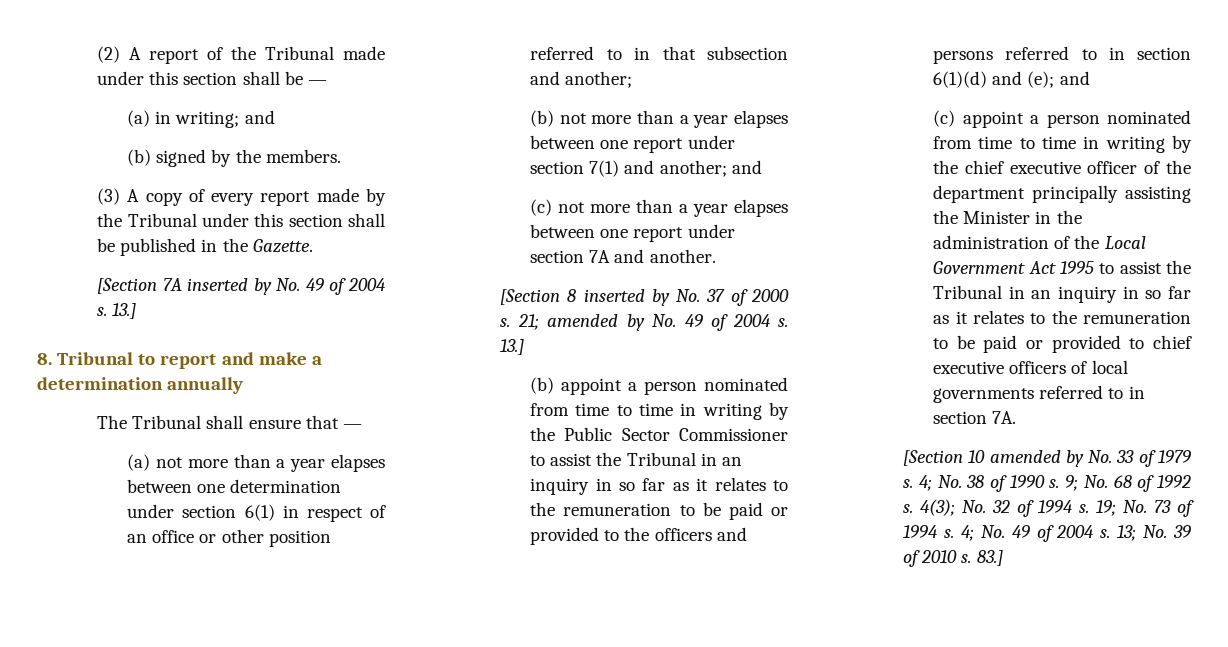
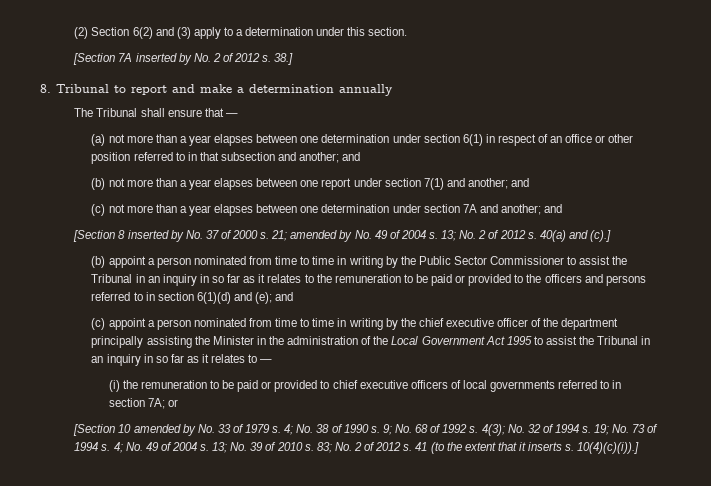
[129,46,385,64] [97,71,327,85] [127,110,275,128] [127,149,341,167] [97,188,386,206] [97,213,385,227] [97,238,313,256] A report of the Tribunal made under this section shall be — // (a) in writing; and // (b) signed by the members. // (3) A copy of every report made by the Tribunal under this section shall be published in the Gazette. -> [91,27,408,39] Section 6(2) and (3) apply to a determination under this section.
[305,278,386,295] [97,303,137,319] 49 of 2004 s. 13.] -> [212,53,294,65] 2 of 2012 s. 38.]
(633, 79) none -> [342,152,361,161] and
[633,227,684,242] report -> [321,204,390,213] determination
[649,249,716,263] another. -> [500,204,563,215] another; and
[500,339,525,355] 13.] -> [441,230,611,242] 13; No. 2 of 2012 s. 40(a) and (c).]
(1046, 318) none -> [260,359,273,363] [108,380,120,392] — // (i)
[992,411,1017,424] 7A. -> [147,398,178,409] 7A; or
[976,550,1003,566] 83.] -> [316,442,640,454] 83; No. 2 of 2012 s. 41 (to the extent that it inserts s. 10(4)(c)(i)).]

